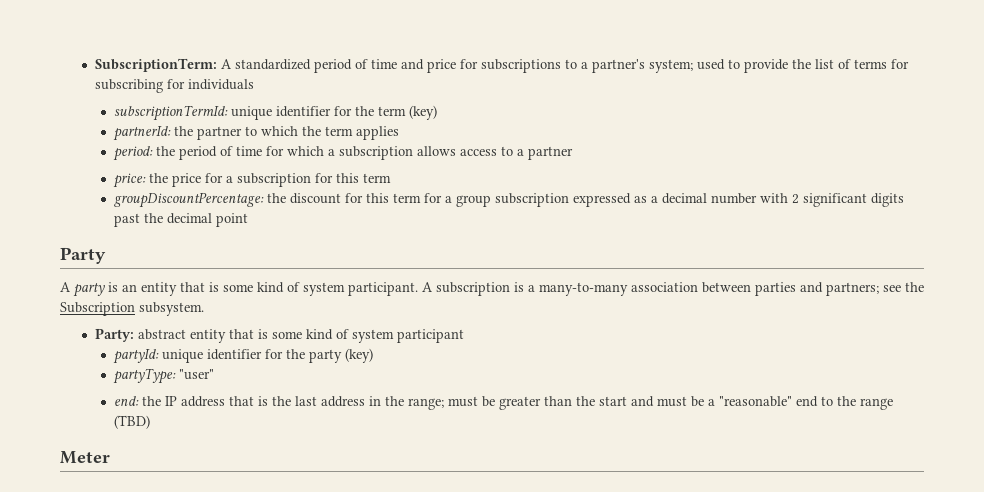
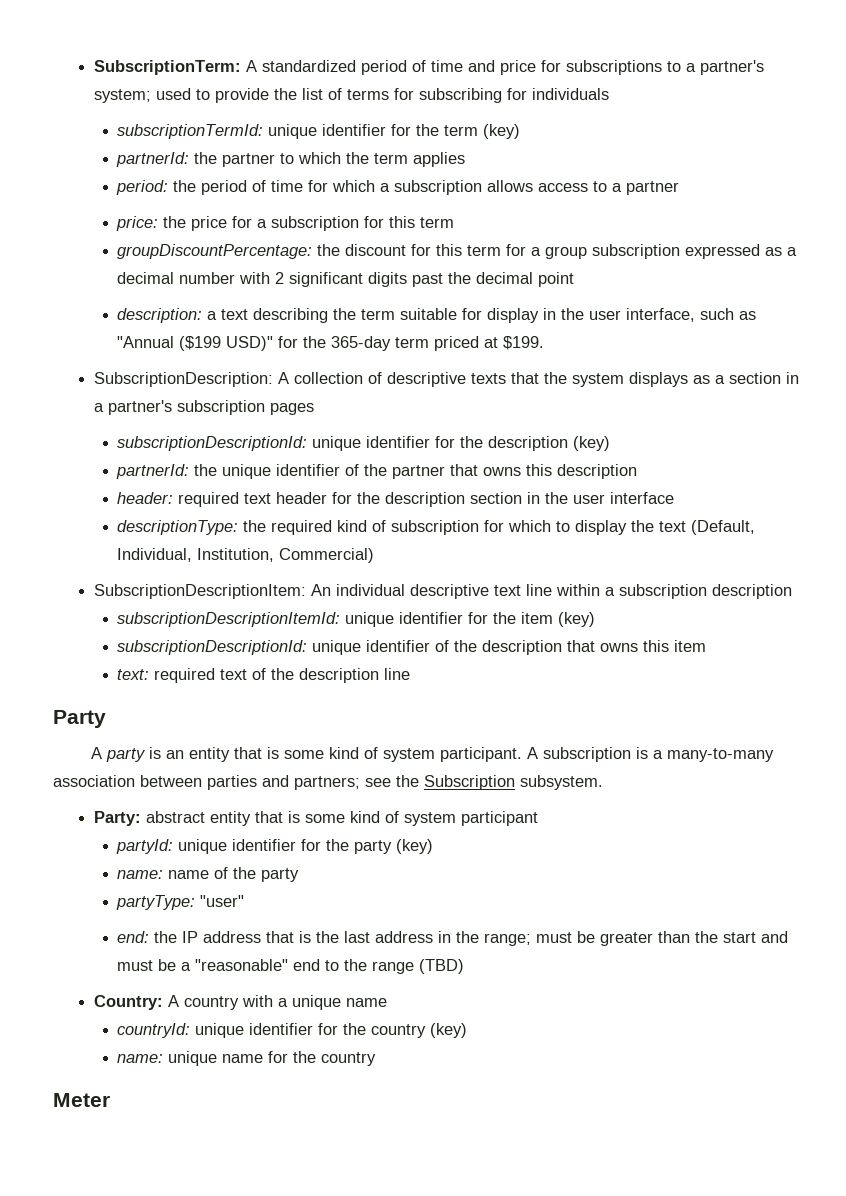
(248, 220) none -> [117,308,757,323] [117,336,545,351] [94,372,800,387] [94,400,315,415] [117,436,611,451] [116,464,638,479] [117,492,675,507] [117,520,756,535] [117,548,375,563] [94,584,793,599] [117,612,596,627] [117,640,707,655] [117,668,411,683] // description: a text describing the term suitable for display in the user interface, such as "Annual ($199 USD)" for the 365-day term priced at $199. // SubscriptionDescription: A collection of descriptive texts that the system displays as a section in a partner's subscription pages // subscriptionDescriptionId: unique identifier for the description (key) // partnerId: the unique identifier of the partner that owns this description // header: required text header for the description section in the user interface // descriptionType: the required kind of subscription for which to display the text (Default, Individual, Institution, Commercial) // SubscriptionDescriptionItem: An individual descriptive text line within a subscription description // subscriptionDescriptionItemId: unique identifier for the item (key) // subscriptionDescriptionId: unique identifier of the description that owns this item // text: required text of the description line
(373, 355) none -> [117,867,300,882] // name: name of the party
(150, 422) none -> [94,995,388,1010] [117,1023,468,1038] [117,1051,377,1066] // Country: A country with a unique name // countryId: unique identifier for the country (key) // name: unique name for the country

